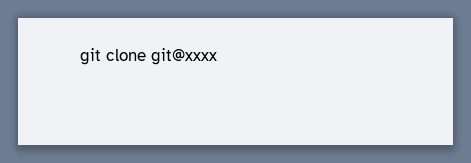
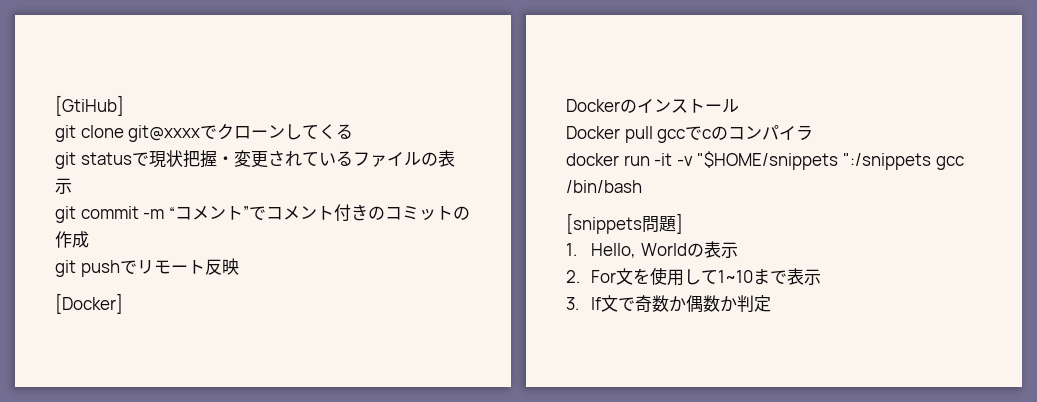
(80, 56) none -> [55,95,124,116] [GtiHub] //
(217, 56) none -> [200,123,354,140] [55,150,455,169] [55,178,72,194] [55,204,470,223] [55,231,89,248] [55,258,239,277] [55,293,123,314] [566,99,739,113] [566,125,814,143] [566,151,964,170] [566,180,642,193] [566,213,683,234] [566,241,739,258] [566,267,822,286] [566,295,772,313] でクローンしてくる // git statusで現状把握・変更されているファイルの表示 // git commit -m “コメント”でコメント付きのコミットの作成 // git pushでリモート反映 // [Docker] // Dockerのインストール // Docker pull gccでcのコンパイラ // docker run -it -v "$HOME/snippets ":/snippets gcc /bin/bash // [snippets問題] // 1. Hello, Worldの表示 // 2. For文を使用して1~10まで表示 // 3. If文で奇数か偶数か判定

